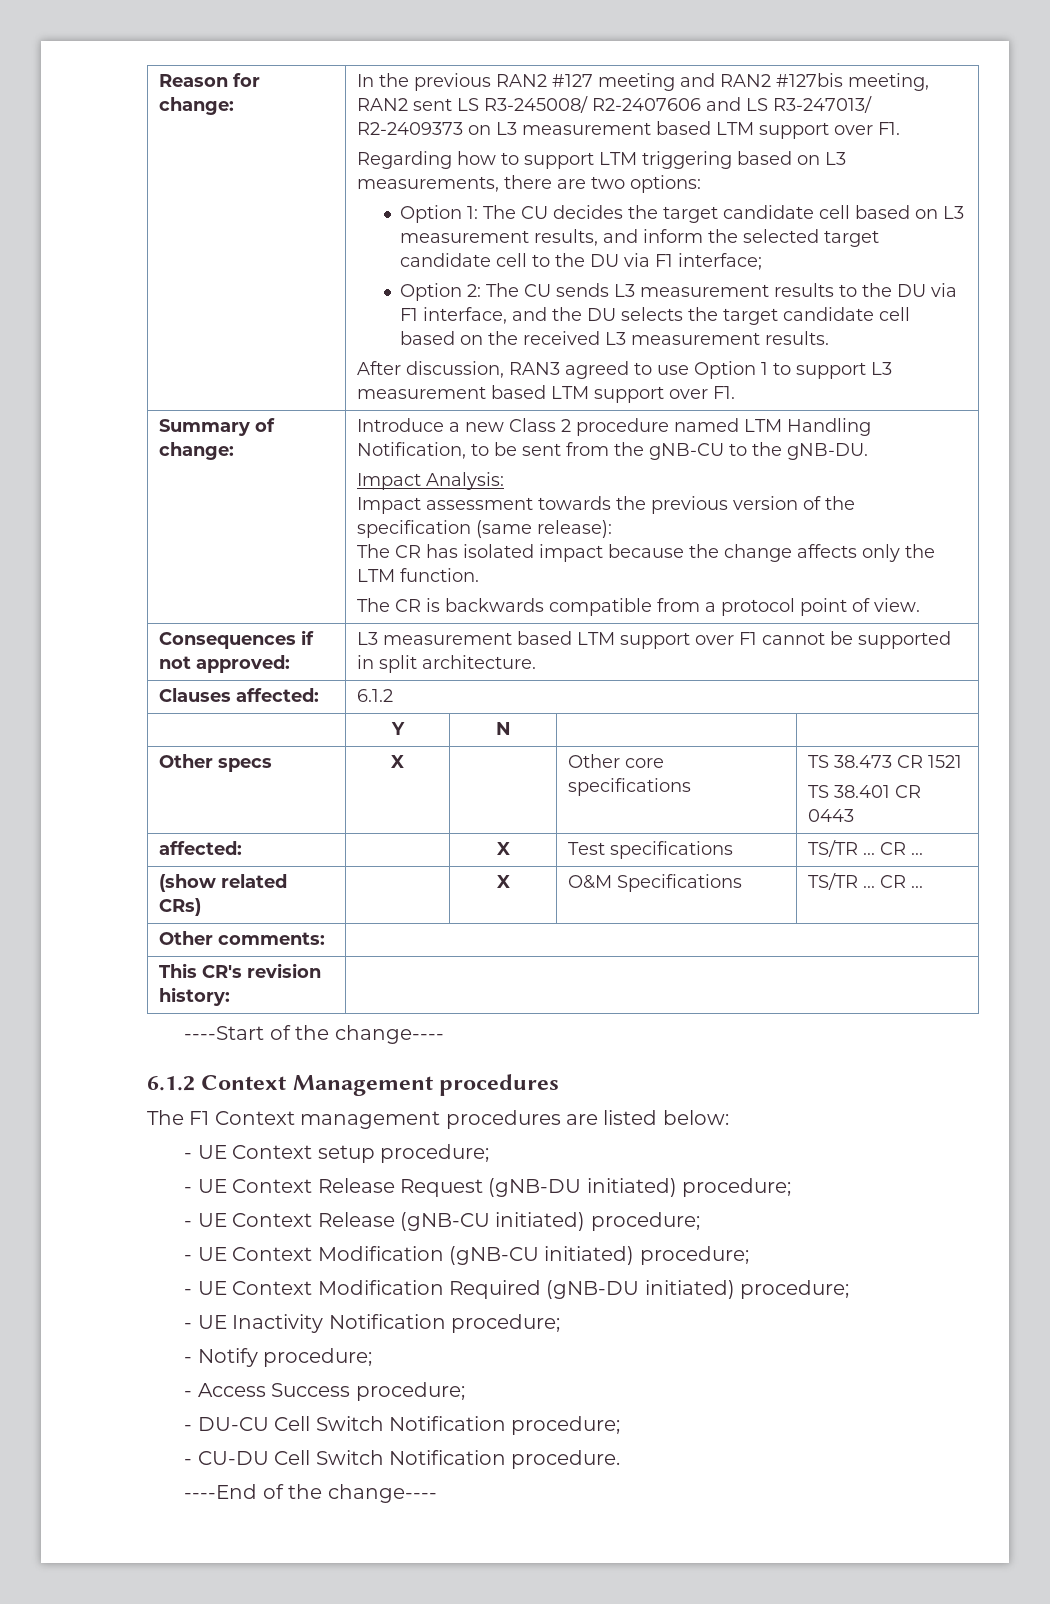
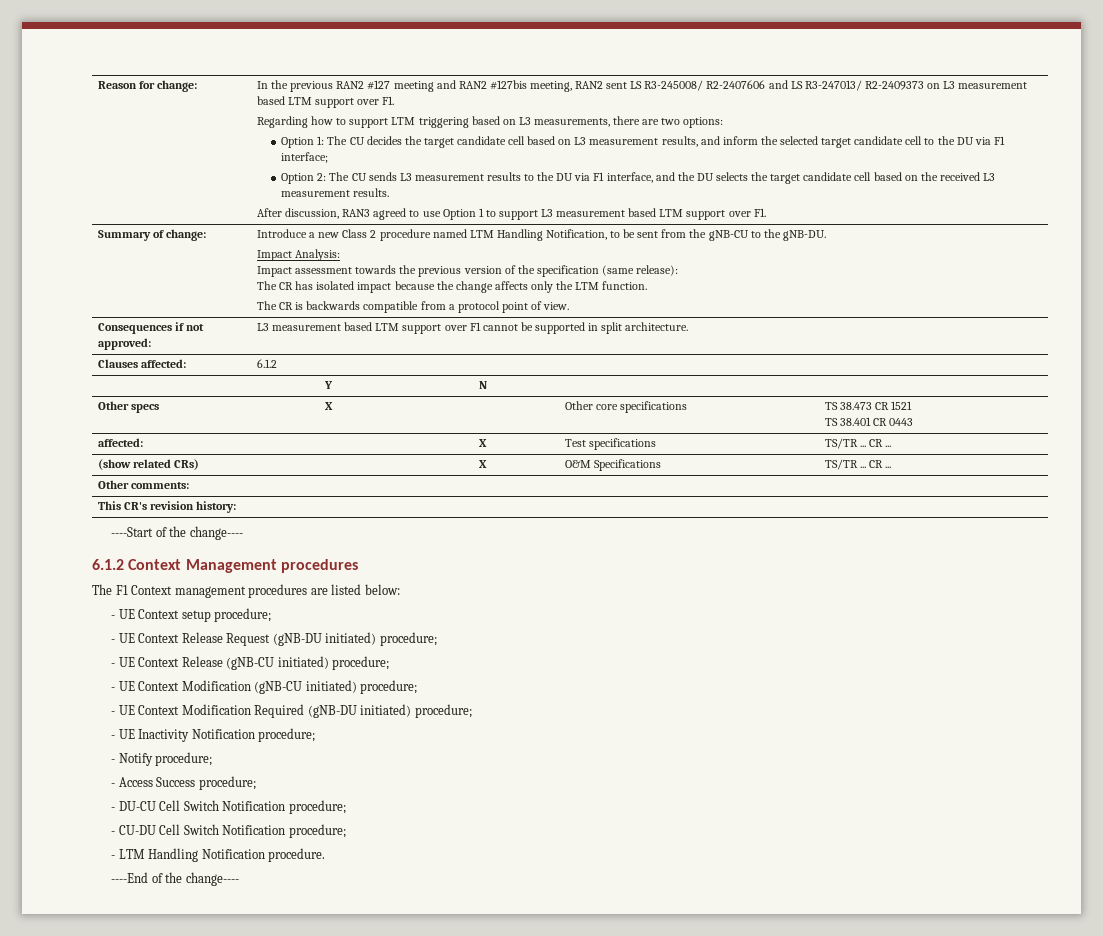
(507, 1457) none -> [288,824,346,838] [111,848,265,862] procedure; // - LTM Handling Notification

